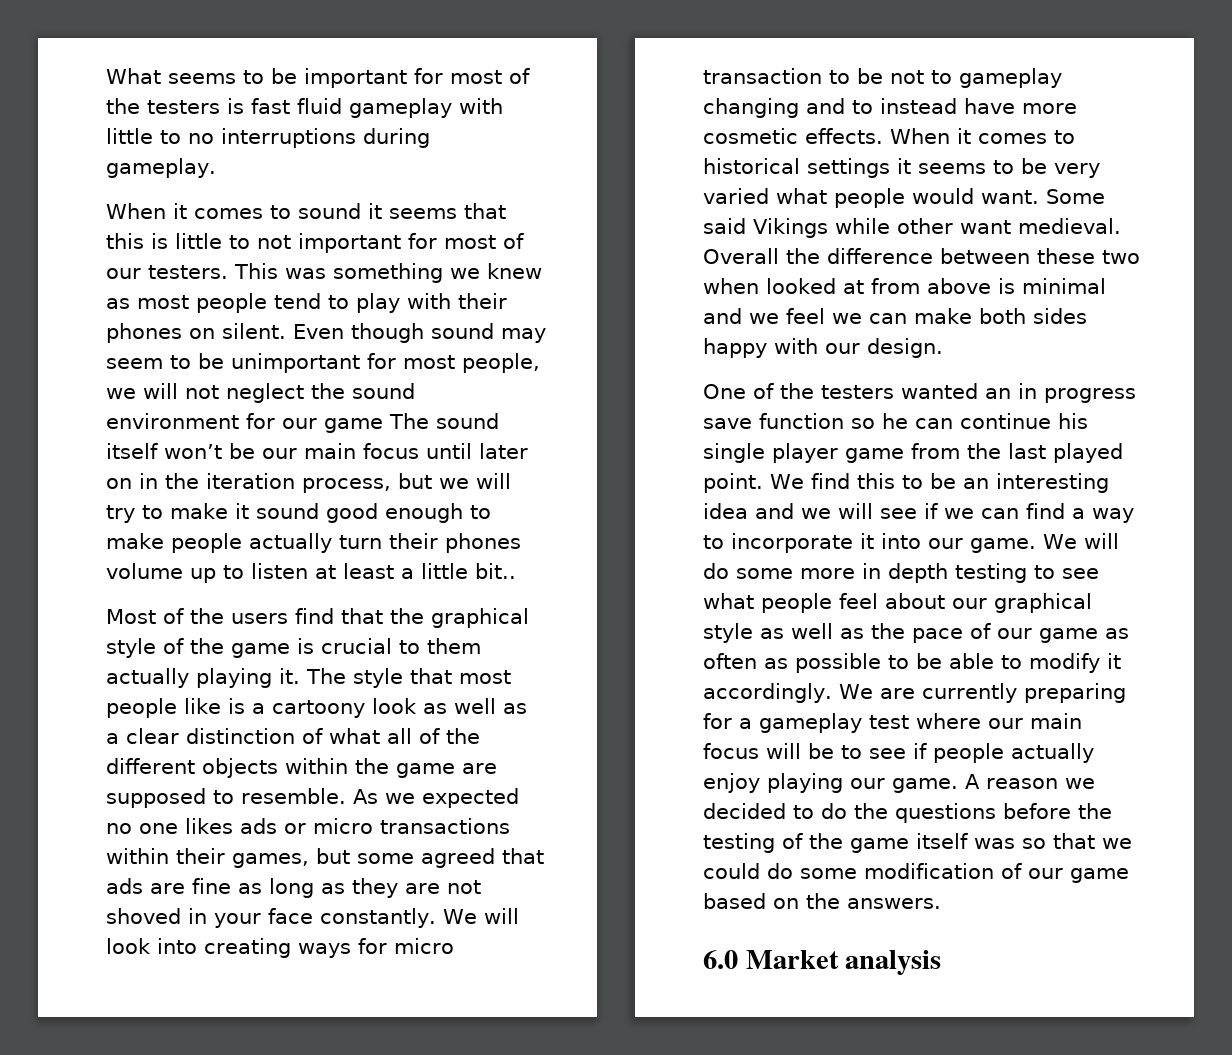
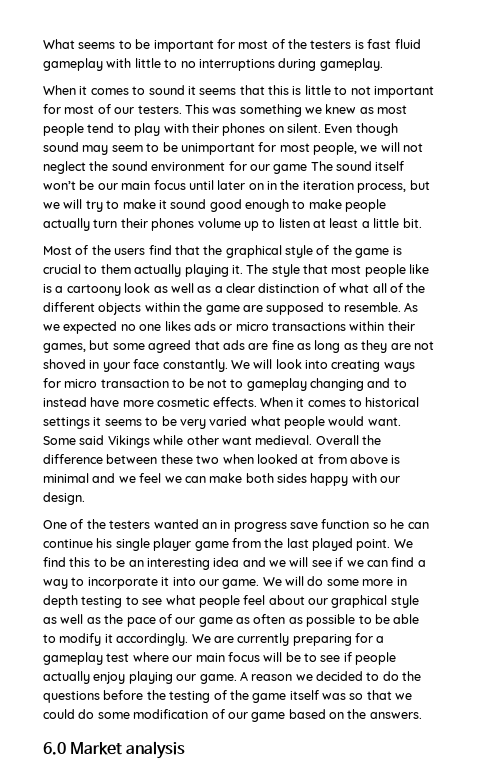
[475,563,516,579] bit.. -> [402,218,422,228] bit.

